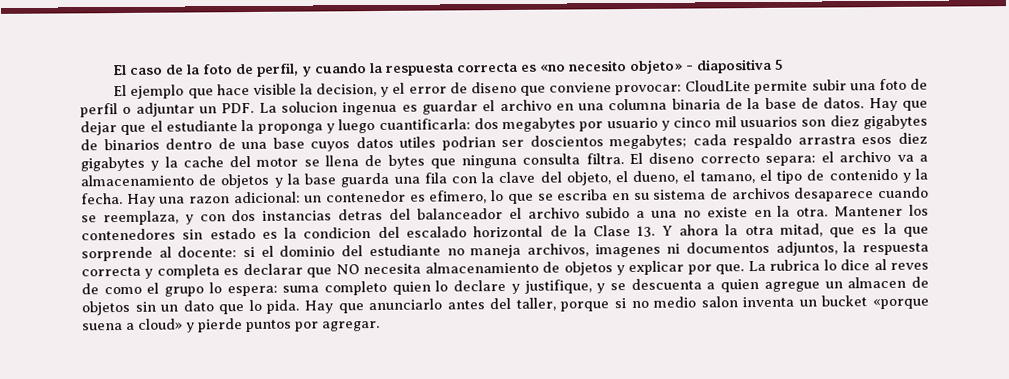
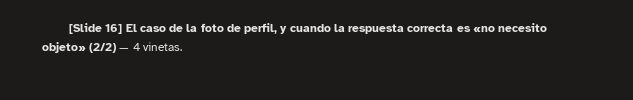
(113, 70) none -> [69,23,123,34] [Slide 16]
[686,58,785,74] [113,78,929,99] [80,97,928,118] [80,114,928,136] [80,132,928,152] [80,150,929,172] [80,168,929,189] [81,186,930,207] [81,204,930,226] [81,222,930,241] [81,241,929,262] [81,259,930,279] [81,276,929,297] [81,295,929,316] [82,318,380,333] - diapositiva 5 // El ejemplo que hace visible la decision, y el error de diseno que conviene provocar: CloudLite permite subir una foto de perfil o adjuntar un PDF. La solucion ingenua es guardar el archivo en una columna binaria de la base de datos. Hay que dejar que el estudiante la proponga y luego cuantificarla: dos megabytes por usuario y cinco mil usuarios son diez gigabytes de binarios dentro de una base cuyos datos utiles podrian ser doscientos megabytes; cada respaldo arrastra esos diez gigabytes y la cache del motor se llena de bytes que ninguna consulta filtra. El diseno correcto separa: el archivo va a almacenamiento de objetos y la base guarda una fila con la clave del objeto, el dueno, el tamano, el tipo de contenido y la fecha. Hay una razon adicional: un contenedor es efimero, lo que se escriba en su sistema de archivos desaparece cuando se reemplaza, y con dos instancias detras del balanceador el archivo subido a una no existe en la otra. Mantener los contenedores sin estado es la condicion del escalado horizontal de la Clase 13. Y ahora la otra mitad, que es la que sorprende al docente: si el dominio del estudiante no maneja archivos, imagenes ni documentos adjuntos, la respuesta correcta y completa es declarar que NO necesita almacenamiento de objetos y explicar por que. La rubrica lo dice al reves de como el grupo lo espera: suma completo quien lo declare y justifique, y se descuenta a quien agregue un almacen de objetos sin un dato que lo pida. Hay que anunciarlo antes del taller, porque si no medio salon inventa un bucket «porque suena a cloud» y pierde puntos por agregar. -> [89,42,182,53] (2/2) — 4 vinetas.

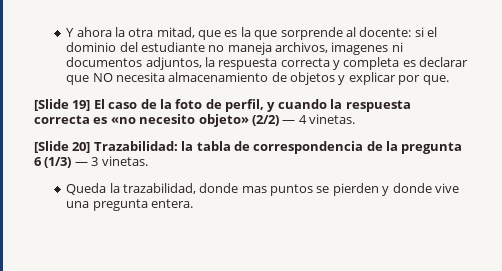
[69,23,123,34] [Slide 16] -> [66,27,438,40] [66,42,403,55] [66,57,469,70] [66,72,449,85] [34,99,91,111] Y ahora la otra mitad, que es la que sorprende al docente: si el dominio del estudiante no maneja archivos, imagenes ni documentos adjuntos, la respuesta correcta y completa es declarar que NO necesita almacenamiento de objetos y explicar por que. // [Slide 19]
(182, 46) none -> [34,141,463,154] [34,156,148,168] [66,183,459,196] [66,199,193,211] // [Slide 20] Trazabilidad: la tabla de correspondencia de la pregunta 6 (1/3) — 3 vinetas. // Queda la trazabilidad, donde mas puntos se pierden y donde vive una pregunta entera.

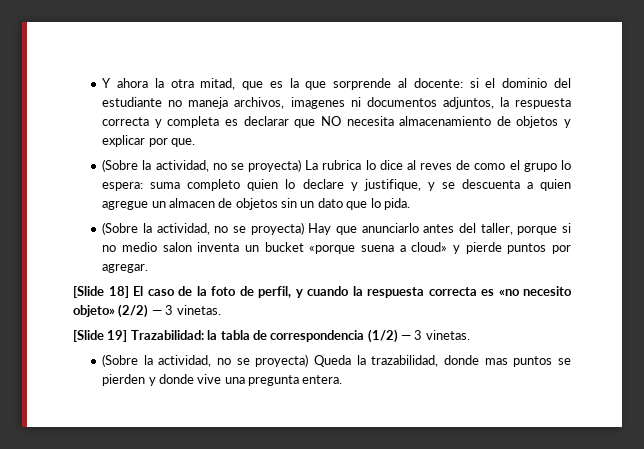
[34,99,91,111] // [Slide 19] -> [102,159,571,172] [102,179,571,191] [102,198,410,210] [102,222,571,235] [102,242,571,254] [102,264,149,273] [73,286,129,298] // (Sobre la actividad, no se proyecta) La rubrica lo dice al reves de como el grupo lo espera: suma completo quien lo declare y justifique, y se descuenta a quien agregue un almacen de objetos sin un dato que lo pida. // (Sobre la actividad, no se proyecta) Hay que anunciarlo antes del taller, porque si no medio salon inventa un bucket «porque suena a cloud» y pierde puntos por agregar. // [Slide 18]
[298,115,307,124] 4 -> [165,305,174,315] 3
[72,142,91,153] 20] -> [107,330,128,342] 19]
[366,141,463,154] [34,156,148,168] de la pregunta 6 (1/3) — 3 vinetas. // -> [367,329,470,343] [102,354,309,367] (1/2) — 3 vinetas. // (Sobre la actividad, no se proyecta)

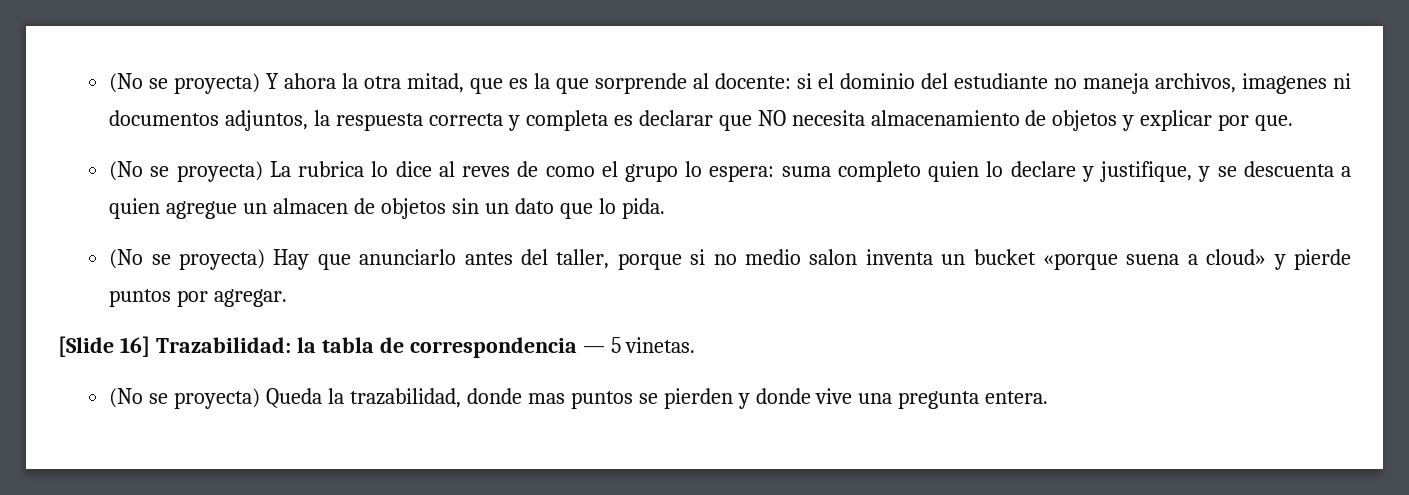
(102, 83) none -> [109,73,261,94] (No se proyecta)
[102,159,227,172] (Sobre la actividad, no -> [109,161,144,181] (No
[102,222,229,235] (Sobre la actividad, no -> [109,249,144,269] (No
[108,286,572,298] [73,304,221,318] [73,330,128,342] 18] El caso de la foto de perfil, y cuando la respuesta correcta es «no necesito objeto» (2/2) — 3 vinetas. // [Slide 19] -> [119,336,150,357] 16]
[367,329,470,343] [102,354,232,367] (1/2) — 3 vinetas. // (Sobre la actividad, no -> [582,337,696,353] [109,388,144,408] — 5 vinetas. // (No

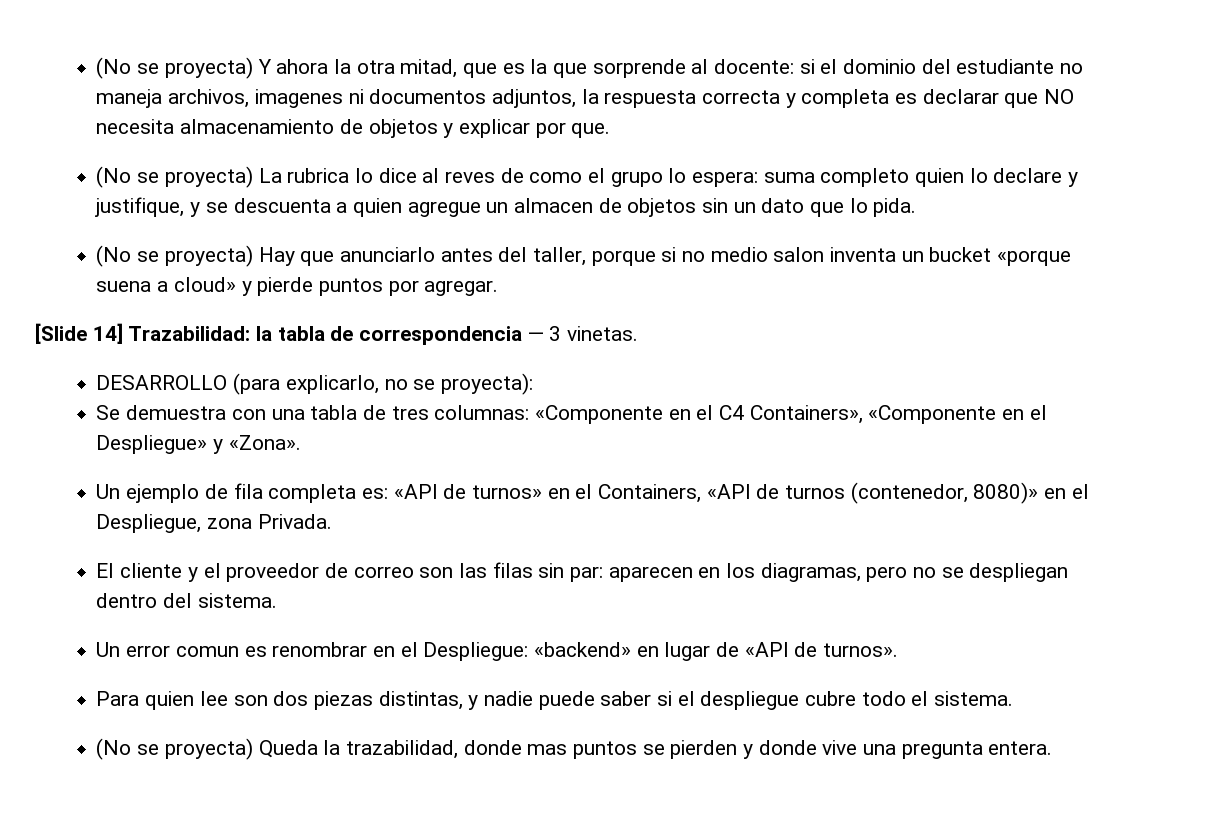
[119,336,150,357] 16] -> [92,323,123,344] 14]
[610,337,621,353] 5 -> [549,326,562,341] 3
(696, 345) none -> [96,373,533,395] [96,405,1047,424] [96,435,301,454] [96,482,1089,504] [96,514,332,533] [96,562,1069,582] [96,593,277,608] [96,642,898,661] [96,691,1013,710] // DESARROLLO (para explicarlo, no se proyecta): // Se demuestra con una tabla de tres columnas: «Componente en el C4 Containers», «Componente en el Despliegue» y «Zona». // Un ejemplo de fila completa es: «API de turnos» en el Containers, «API de turnos (contenedor, 8080)» en el Despliegue, zona Privada. // El cliente y el proveedor de correo son las filas sin par: aparecen en los diagramas, pero no se despliegan dentro del sistema. // Un error comun es renombrar en el Despliegue: «backend» en lugar de «API de turnos». // Para quien lee son dos piezas distintas, y nadie puede saber si el despliegue cubre todo el sistema.

